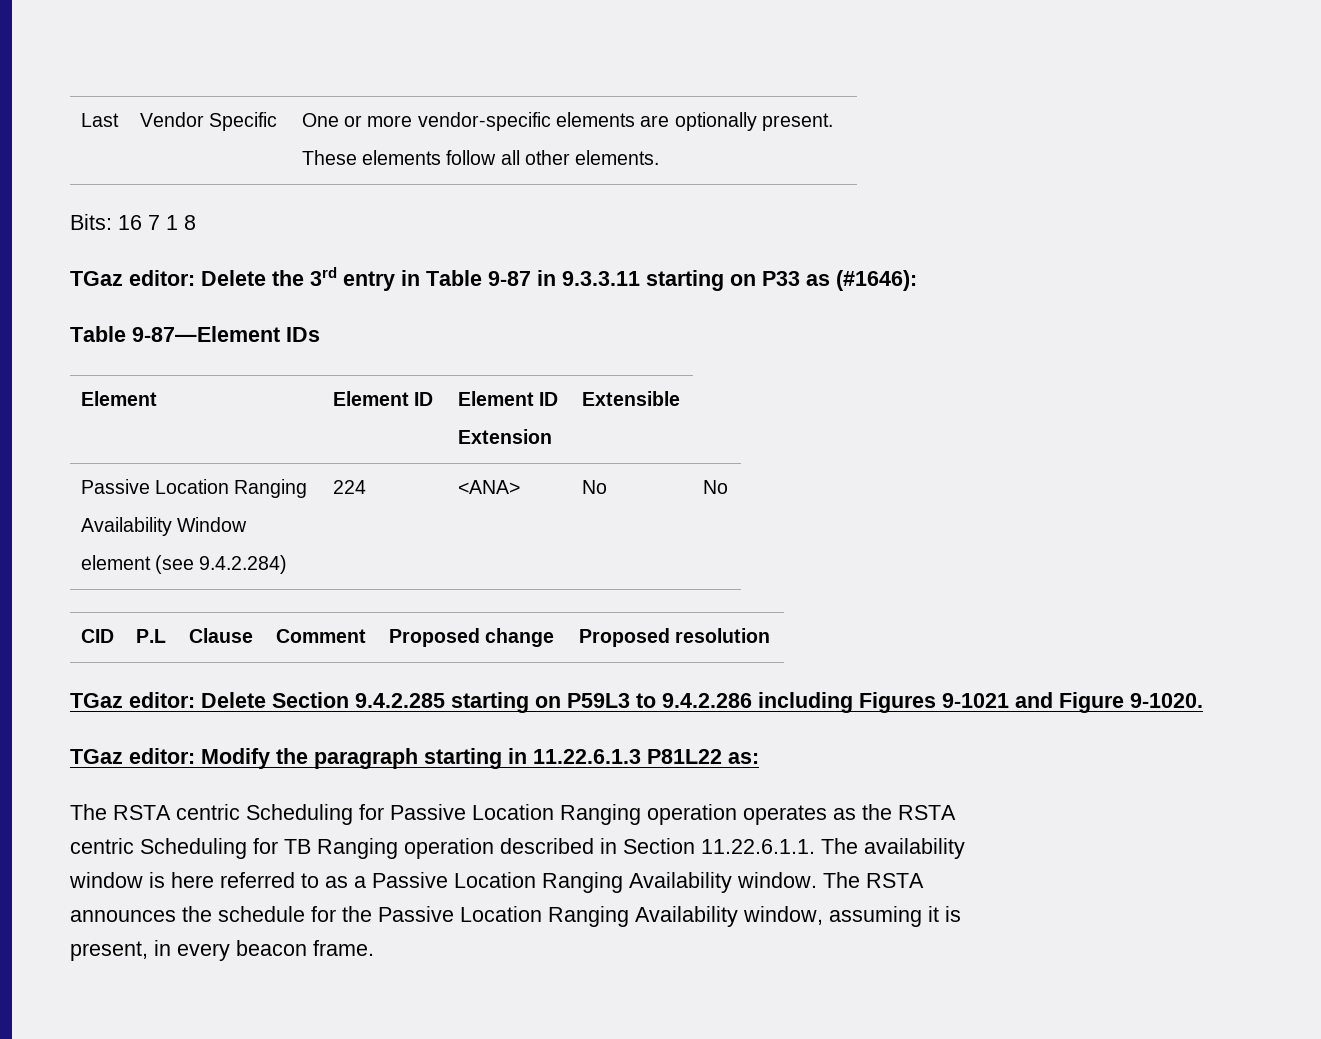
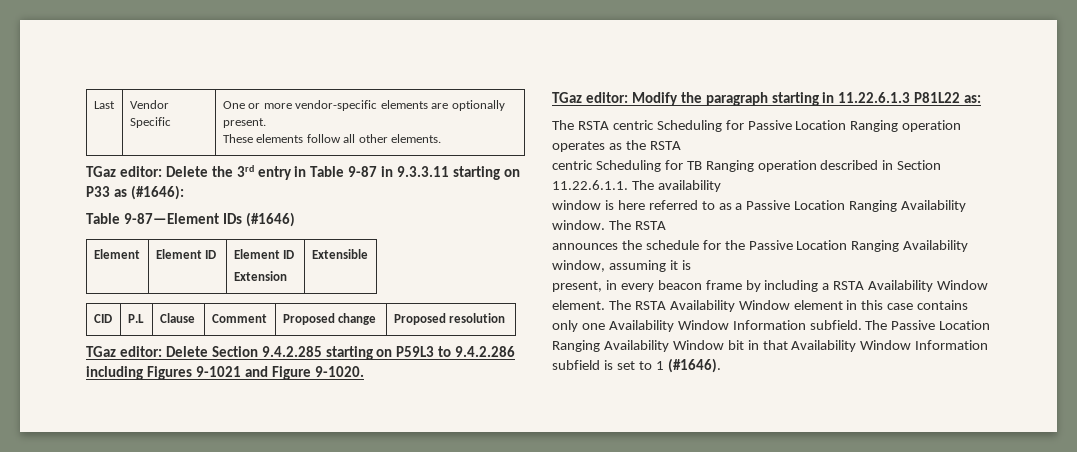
[70,214,196,230] // Bits: 16 7 1 8 -> (442, 138) none
(320, 334) none -> [245,212,295,227] (#1646)
[80,479,308,498] [80,517,248,536] [80,555,288,574] [332,480,366,494] [457,480,520,494] [581,480,607,494] [702,480,728,494] // Passive Location Ranging // Availability Window // element (see 9.4.2.284) | 224 | <ANA> | No | No -> (368, 254) none
[313,940,374,956] frame. -> [705,280,989,292] [552,300,969,312] [552,320,991,332] [552,340,989,352] [552,358,721,373] frame by including a RSTA Availability Window element. The RSTA Availability Window element in this case contains only one Availability Window Information subfield. The Passive Location Ranging Availability Window bit in that Availability Window Information subfield is set to 1 (#1646).

